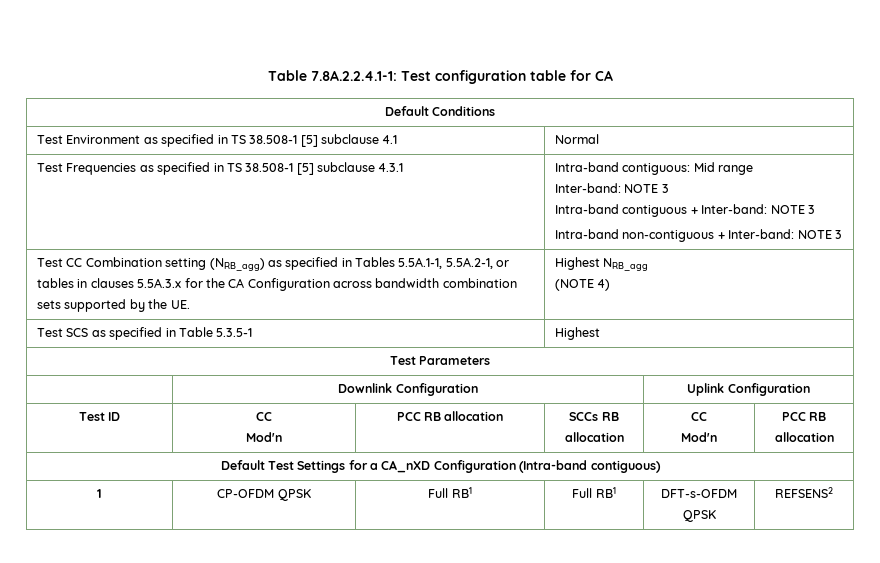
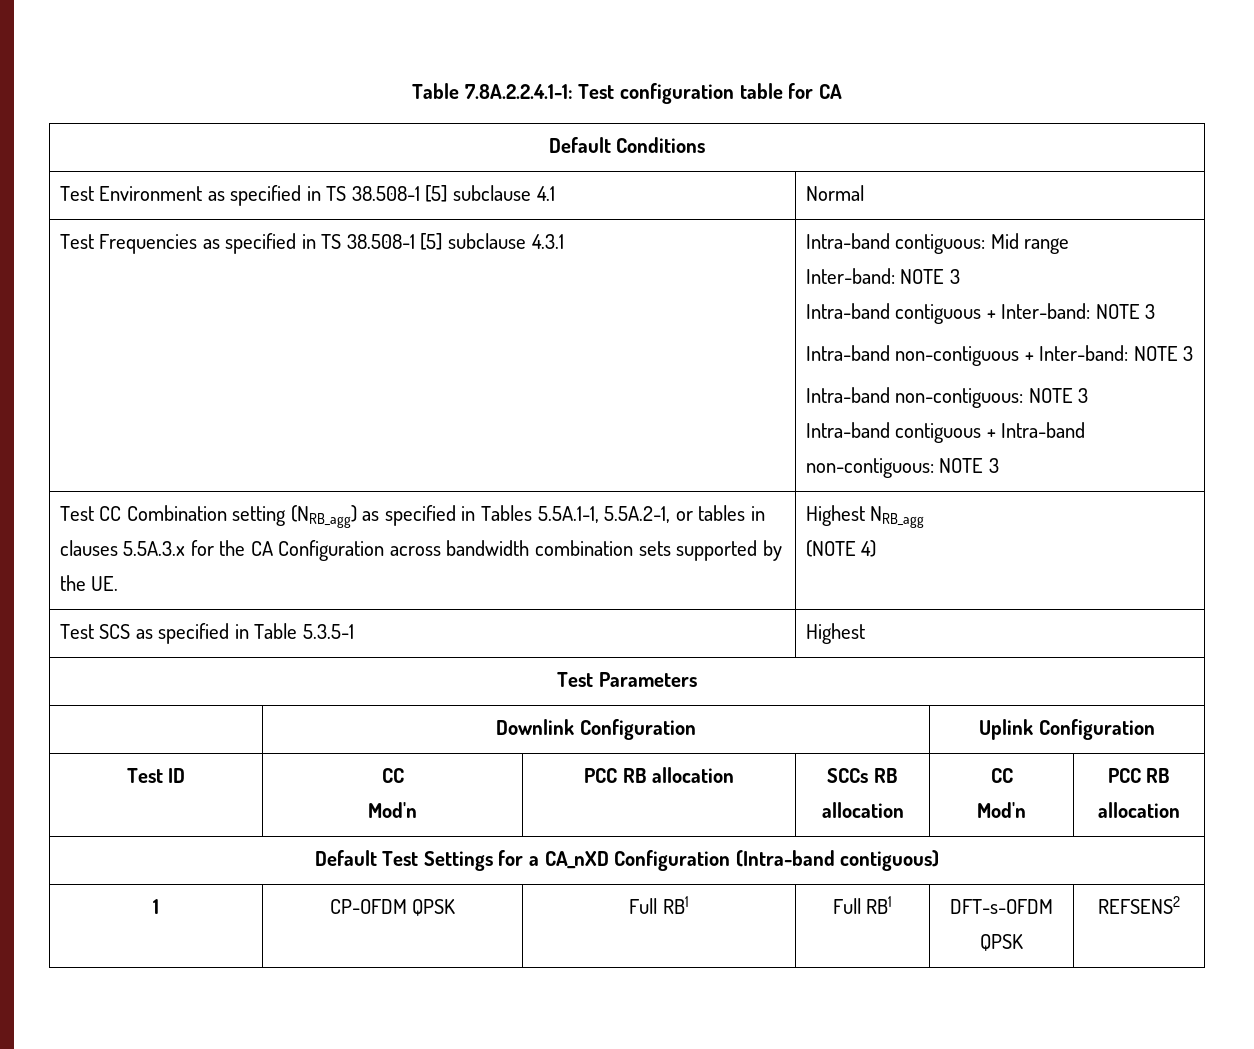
(842, 234) none -> [805,387,1089,408] [805,422,1086,443] [805,458,999,478] // Intra-band non-contiguous: NOTE 3 // Intra-band contiguous + Intra-band non-contiguous: NOTE 3

